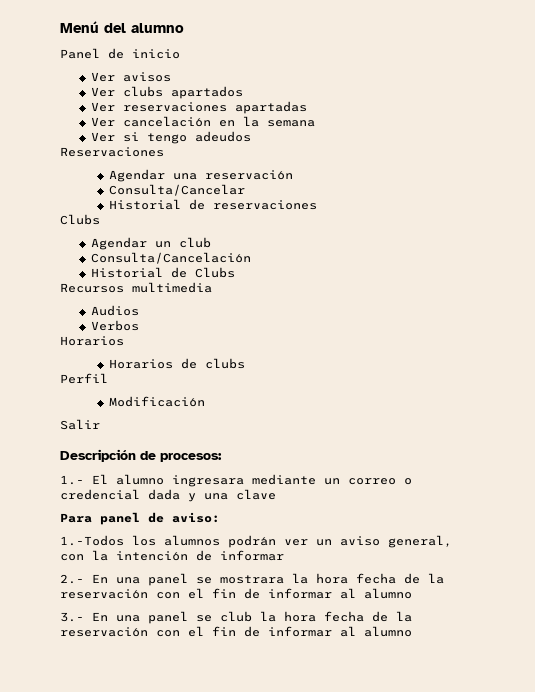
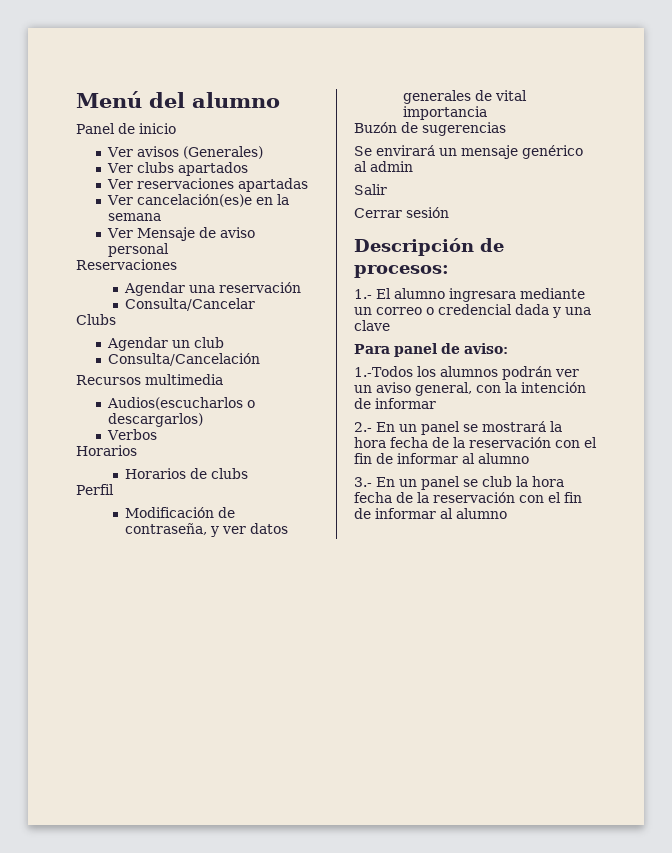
(171, 77) none -> [183,146,264,159] (Generales)
[122,116,211,127] cancelación -> [137,194,253,207] cancelación(es)e
[122,131,251,144] si tengo adeudos -> [137,227,256,241] [108,243,170,257] Mensaje de aviso personal
[108,199,317,210] // Historial de reservaciones -> (256, 304) none
[90,267,235,278] // Historial de Clubs -> (261, 359) none
[90,305,139,316] Audios -> [107,397,256,410] [108,413,204,427] Audios(escucharlos o descargarlos)
(205, 401) none -> [218,507,236,518] [125,523,289,537] [403,90,528,104] [403,106,488,120] [354,122,506,136] [354,145,583,159] [354,161,413,172] de contraseña, y ver datos generales de vital importancia // Buzón de sugerencias // Se envirará un mensaje genérico al admin
(100, 424) none -> [354,207,449,218] // Cerrar sesión
[116,573,284,586] una panel se mostrara -> [399,421,546,435] un panel se mostrará
[116,615,140,622] una -> [399,479,417,487] un

